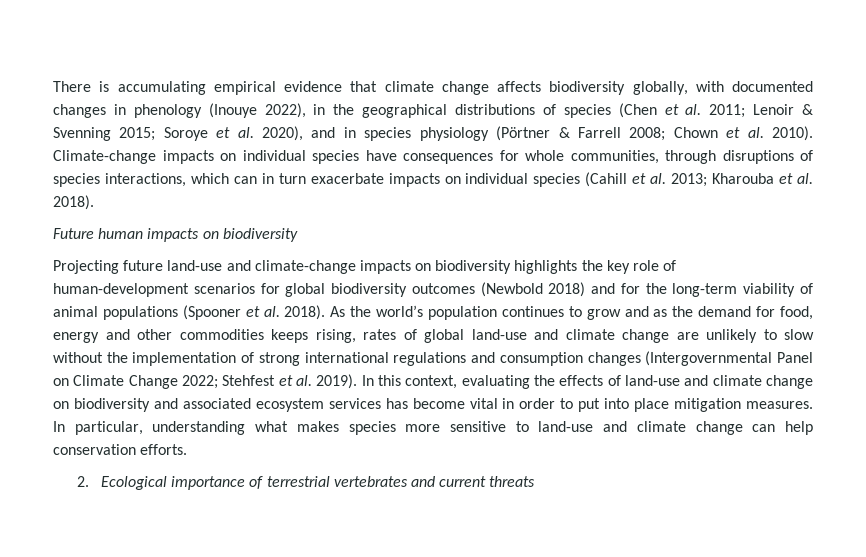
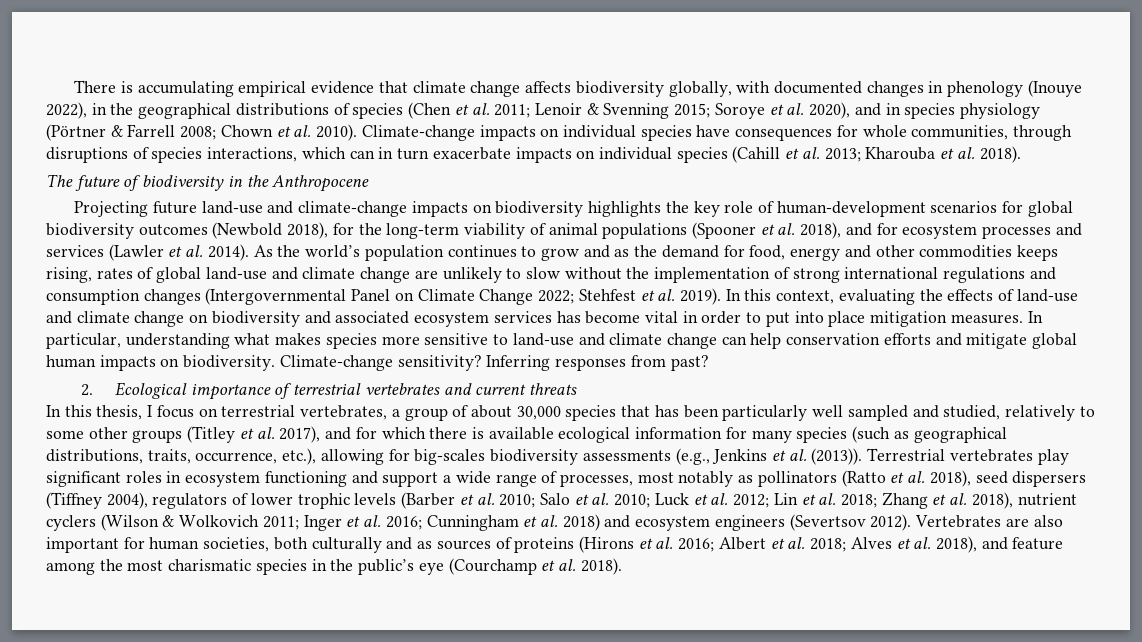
[53,228,298,242] Future human impacts on biodiversity -> [46,174,370,192] The future of biodiversity in the Anthropocene
[548,282,616,297] 2018) and -> [287,222,329,239] 2018),
[284,305,326,320] 2018). -> [800,222,1082,239] [46,244,249,261] 2018), and for ecosystem processes and services (Lawler et al. 2014).
[140,444,188,455] efforts. -> [883,333,1078,349] [46,355,709,371] efforts and mitigate global human impacts on biodiversity. Climate-change sensitivity? Inferring responses from past?
(536, 481) none -> [46,405,1095,421] [46,426,1007,443] [46,448,1069,465] [46,470,1087,487] [46,492,1077,509] [46,514,1063,531] [46,536,1064,553] [46,558,622,575] // In this thesis, I focus on terrestrial vertebrates, a group of about 30,000 species that has been particularly well sampled and studied, relatively to some other groups (Titley et al. 2017), and for which there is available ecological information for many species (such as geographical distributions, traits, occurrence, etc.), allowing for big-scales biodiversity assessments (e.g., Jenkins et al. (2013)). Terrestrial vertebrates play significant roles in ecosystem functioning and support a wide range of processes, most notably as pollinators (Ratto et al. 2018), seed dispersers (Tiffney 2004), regulators of lower trophic levels (Barber et al. 2010; Salo et al. 2010; Luck et al. 2012; Lin et al. 2018; Zhang et al. 2018), nutrient cyclers (Wilson & Wolkovich 2011; Inger et al. 2016; Cunningham et al. 2018) and ecosystem engineers (Severtsov 2012). Vertebrates are also important for human societies, both culturally and as sources of proteins (Hirons et al. 2016; Albert et al. 2018; Alves et al. 2018), and feature among the most charismatic species in the public’s eye (Courchamp et al. 2018).

